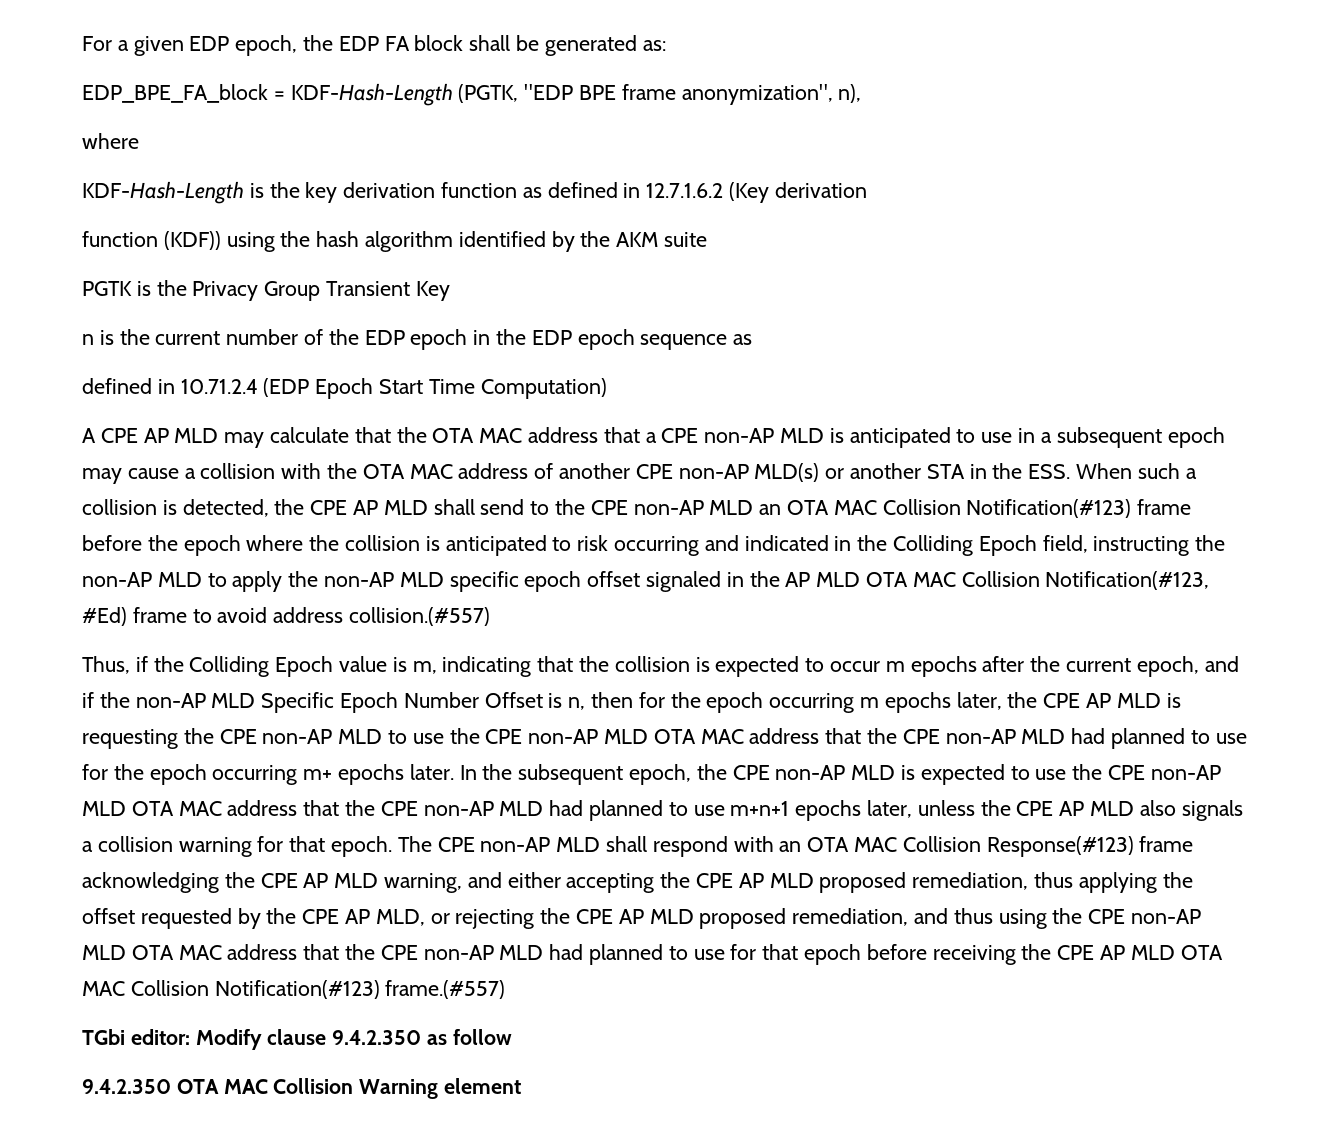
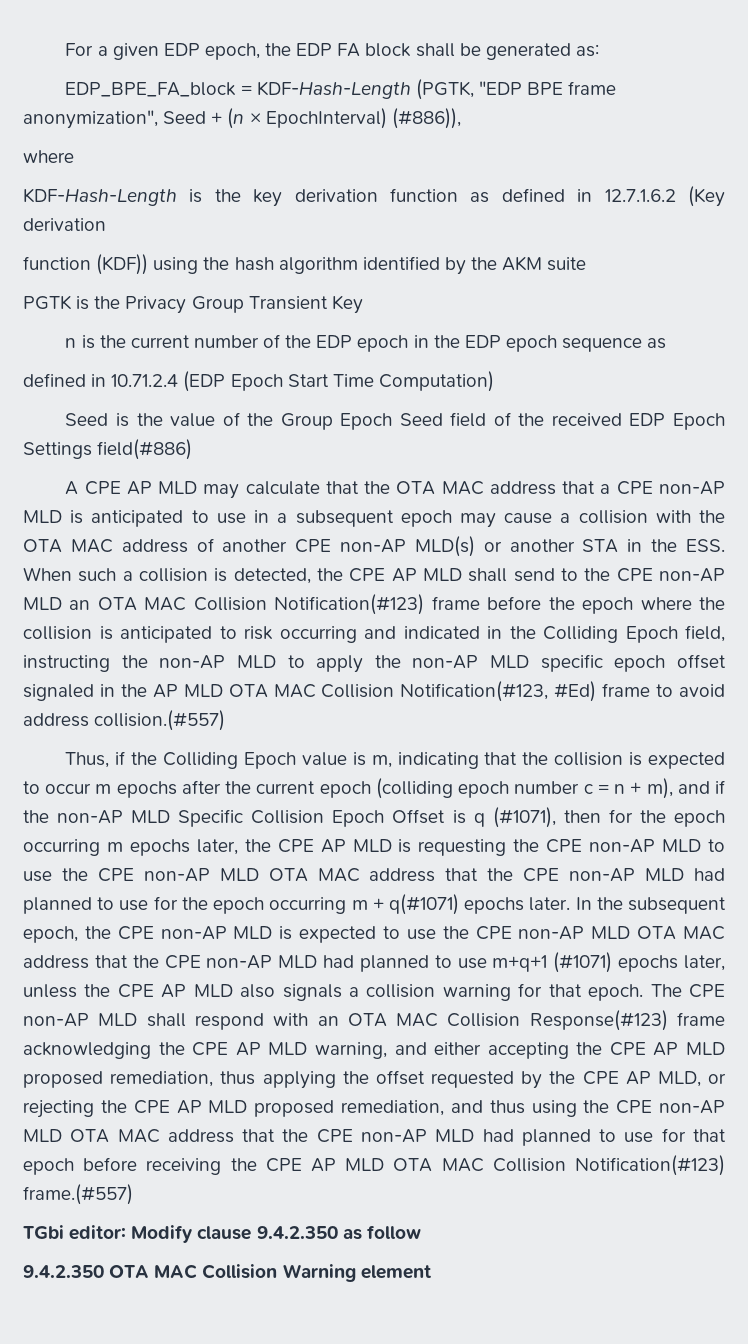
[838,84,862,103] n), -> [163,108,461,129] Seed + (n × EpochInterval) (#886)),
(607, 388) none -> [65,412,725,430] [23,439,193,460] // Seed is the value of the Group Epoch Seed field of the received EDP Epoch Settings field(#886)
[1136,656,1199,677] epoch, -> [319,778,673,799] epoch (colliding epoch number c = n + m),
[340,692,586,713] Epoch Number Offset is n, -> [251,807,556,828] Collision Epoch Offset is q (#1071),
[303,769,333,780] m+ -> [351,894,459,915] m + q(#1071)
[730,801,790,816] m+n+1 -> [492,952,613,973] m+q+1 (#1071)

